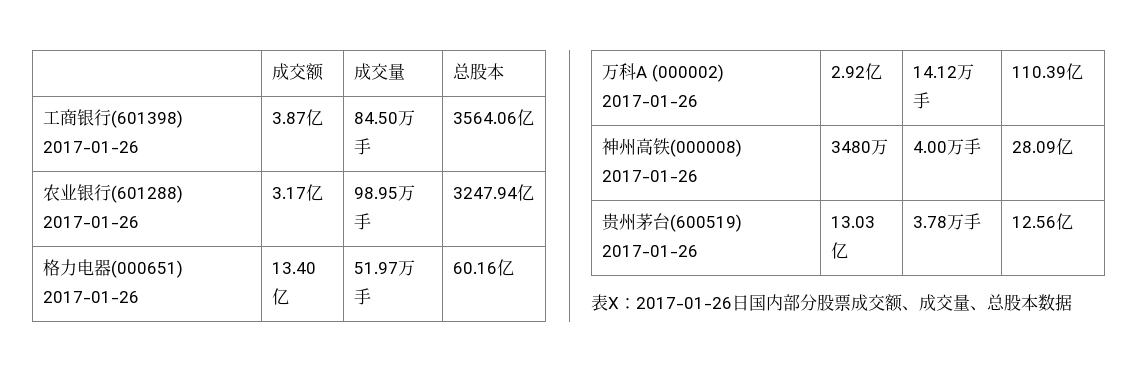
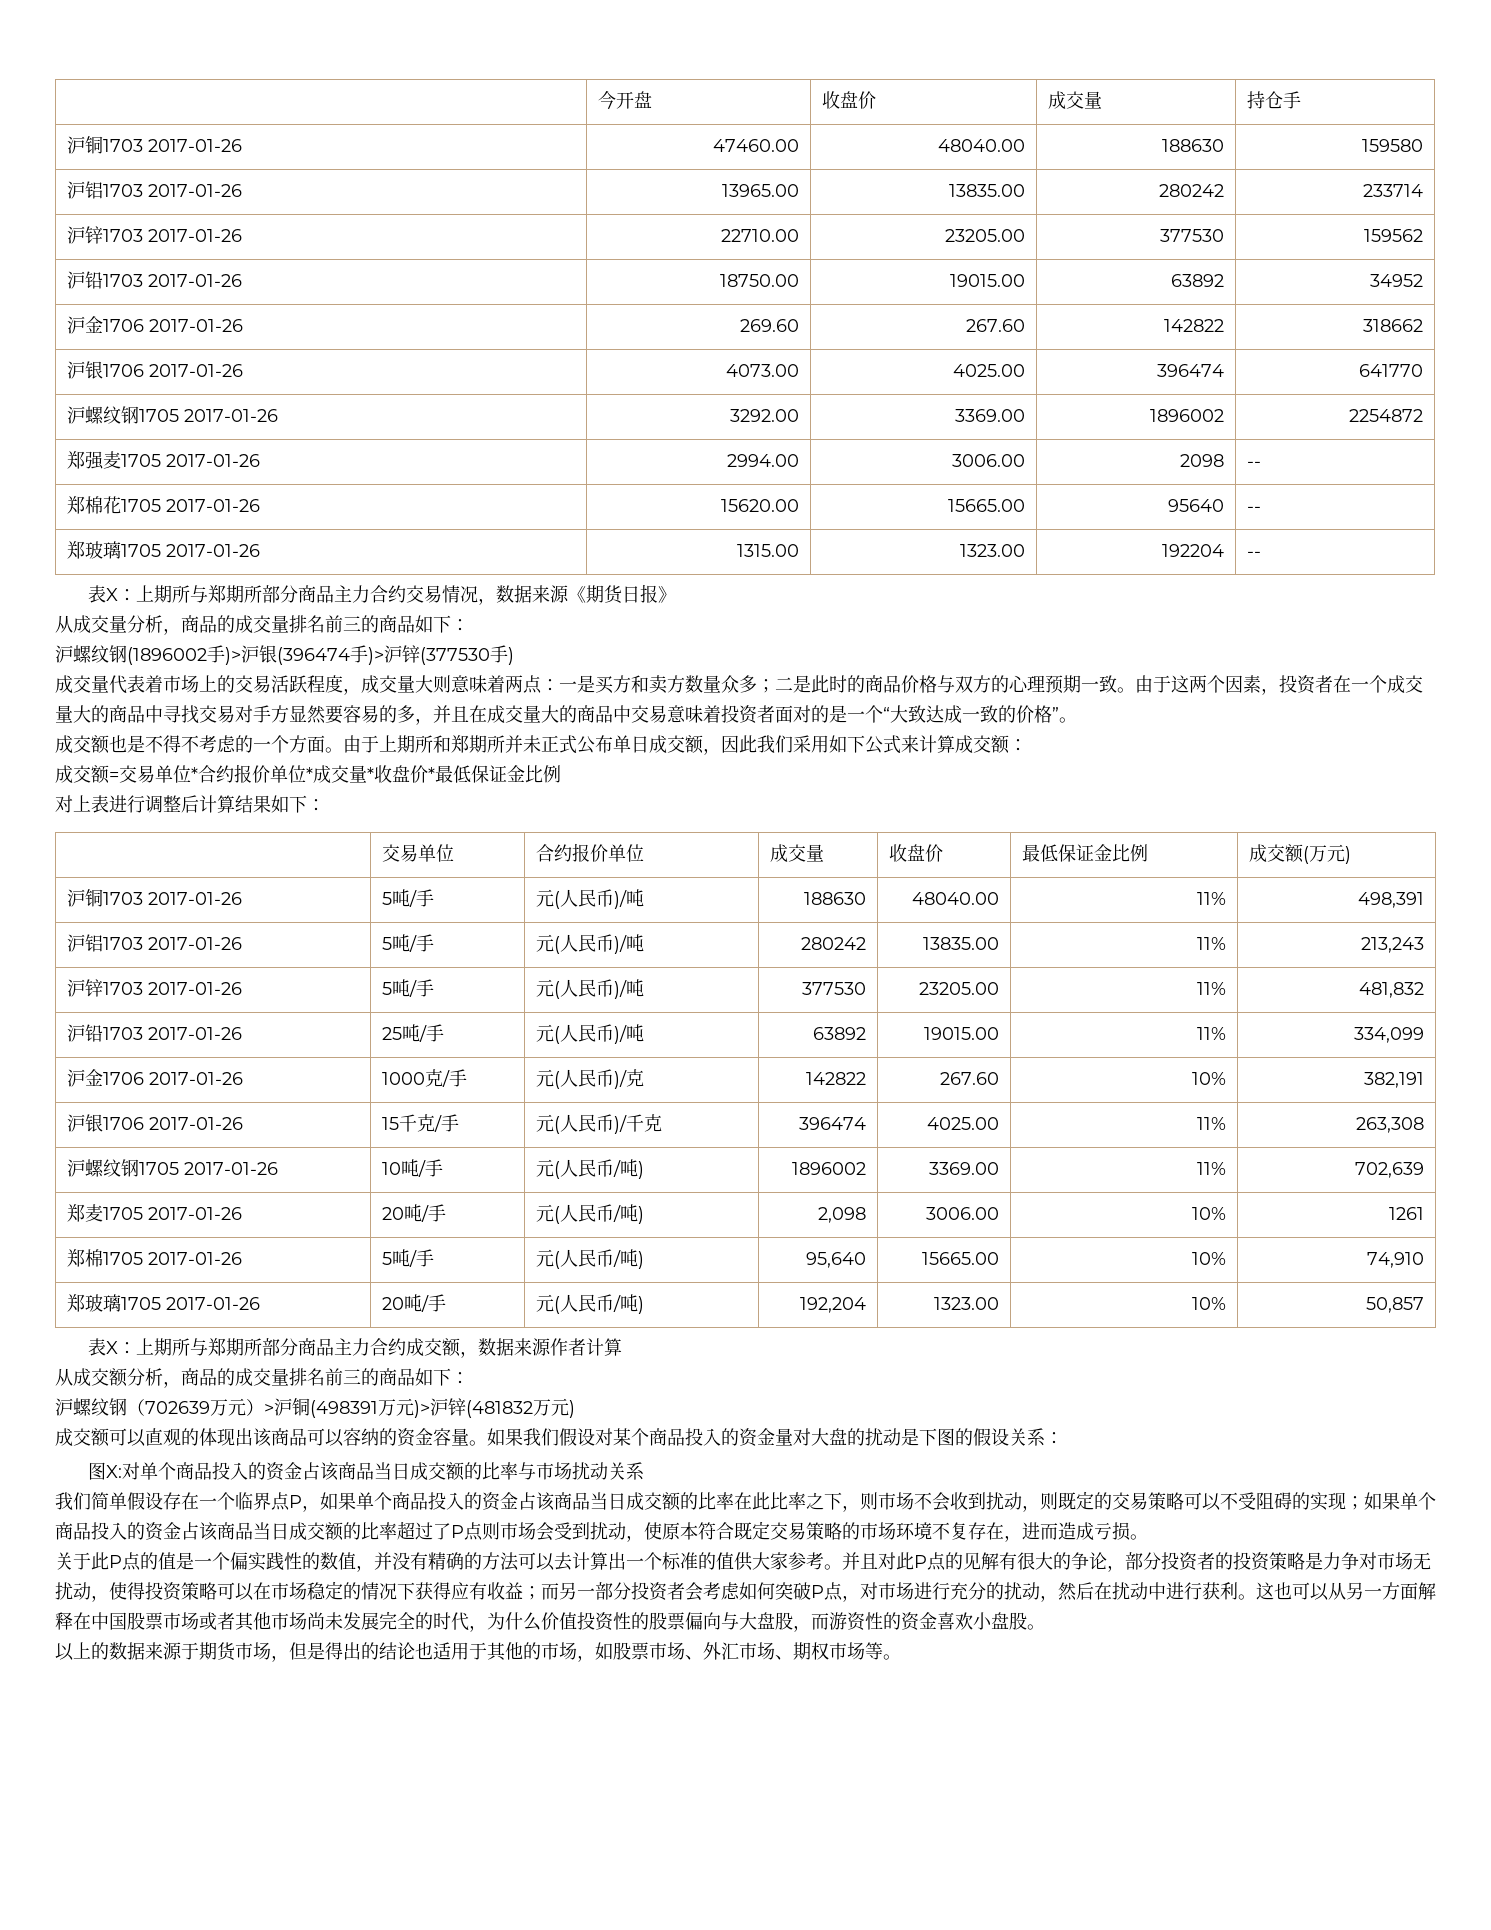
[272,63,325,81] [354,63,406,80] [453,63,505,80] [43,109,184,128] [43,141,140,153] [272,109,324,126] [354,110,416,126] [354,138,372,155] [453,109,535,126] [43,184,184,203] [43,216,140,228] [272,184,324,201] [354,185,416,201] [354,213,372,230] [453,184,535,201] [43,259,184,278] [43,291,140,303] [272,262,317,274] [272,288,290,305] [354,260,416,276] [354,288,372,305] [453,259,515,276] [602,63,725,82] [602,95,699,107] [831,63,883,80] [913,64,975,80] [913,92,931,109] [1012,63,1084,80] [602,138,743,157] [602,170,699,182] [831,139,889,155] [913,138,982,155] [1012,138,1074,155] [602,213,743,232] [602,245,699,257] [831,216,876,228] [831,242,849,259] [913,213,982,230] [1012,213,1074,230] [591,294,1072,312] | 成交额 | 成交量 | 总股本 // 工商银行(601398) 2017-01-26 | 3.87亿 | 84.50万手 | 3564.06亿 // 农业银行(601288) 2017-01-26 | 3.17亿 | 98.95万手 | 3247.94亿 // 格力电器(000651) 2017-01-26 | 13.40亿 | 51.97万手 | 60.16亿 // 万科A (000002) 2017-01-26 | 2.92亿 | 14.12万手 | 110.39亿 // 神州高铁(000008) 2017-01-26 | 3480万 | 4.00万手 | 28.09亿 // 贵州茅台(600519) 2017-01-26 | 13.03亿 | 3.78万手 | 12.56亿 // 表X：2017-01-26日国内部分股票成交额、成交量、总股本数据 -> [597,91,652,110] [821,91,876,109] [1047,91,1102,109] [1246,91,1301,109] [66,136,242,154] [713,139,800,152] [938,139,1026,152] [1162,139,1225,152] [1362,139,1424,152] [66,181,242,199] [722,184,800,197] [949,184,1026,197] [1159,184,1225,197] [1363,184,1424,197] [66,226,242,244] [721,229,800,242] [945,229,1026,242] [1160,229,1225,242] [1364,229,1424,242] [66,271,242,289] [720,274,800,287] [950,274,1026,287] [1171,274,1225,287] [1370,274,1424,287] [66,316,243,334] [740,319,800,332] [966,319,1026,332] [1164,319,1225,332] [1363,319,1424,332] [66,361,243,379] [726,364,800,377] [953,364,1026,377] [1157,364,1225,377] [1359,364,1424,377] [66,406,278,424] [730,409,800,422] [955,409,1026,422] [1150,409,1225,422] [1349,409,1424,422] [66,451,260,470] [727,454,800,467] [952,454,1026,467] [1180,454,1225,467] [1246,461,1261,467] [66,496,260,514] [721,499,800,512] [948,499,1026,512] [1168,499,1225,512] [1246,506,1261,512] [66,541,260,559] [737,544,800,557] [960,544,1026,557] [1162,544,1225,557] [1246,551,1261,557] [88,584,677,605] [55,615,469,635] [55,645,514,665] [55,675,1423,695] [55,705,1077,725] [55,735,1027,755] [55,764,561,784] [55,795,325,813] [381,844,454,862] [535,843,644,862] [769,844,824,862] [888,844,943,862] [1021,844,1148,862] [1248,844,1351,864] [66,889,242,907] [381,889,434,907] [535,889,644,909] [804,892,867,905] [912,892,1000,905] [1197,892,1227,905] [1358,892,1425,908] [66,934,242,952] [381,934,434,952] [535,934,644,954] [801,937,867,950] [923,937,1000,950] [1197,937,1227,950] [1361,937,1425,953] [66,979,242,997] [381,979,434,997] [535,979,644,999] [802,982,867,995] [919,982,1000,995] [1197,982,1227,995] [1359,982,1425,998] [66,1024,242,1042] [381,1024,444,1042] [535,1024,644,1044] [813,1027,867,1040] [924,1027,1000,1040] [1197,1027,1227,1040] [1354,1027,1425,1043] [66,1069,243,1087] [381,1069,467,1087] [535,1069,644,1089] [806,1072,867,1085] [940,1072,1000,1085] [1192,1072,1227,1085] [1364,1072,1425,1088] [66,1114,243,1132] [381,1114,459,1132] [535,1114,662,1134] [799,1117,867,1130] [927,1117,1000,1130] [1197,1117,1227,1130] [1356,1117,1425,1133] [66,1159,278,1177] [381,1159,443,1177] [535,1159,644,1179] [792,1162,867,1175] [929,1162,1000,1175] [1197,1162,1227,1175] [1355,1162,1425,1178] [66,1204,242,1222] [381,1204,446,1222] [535,1204,644,1224] [818,1207,867,1223] [926,1207,1000,1220] [1192,1207,1227,1220] [1389,1207,1425,1220] [66,1249,242,1267] [381,1249,434,1267] [535,1249,644,1269] [806,1252,867,1268] [922,1252,1000,1265] [1192,1252,1227,1265] [1367,1252,1425,1268] [66,1294,260,1312] [381,1294,446,1312] [535,1294,644,1314] [800,1297,867,1313] [934,1297,1000,1310] [1192,1297,1227,1310] [1366,1297,1425,1313] [88,1338,623,1358] [55,1368,469,1388] [55,1398,575,1418] [55,1428,1063,1447] [88,1462,645,1481] [55,1491,1436,1512] [55,1521,1148,1542] [55,1552,1431,1572] [55,1581,1436,1602] [55,1611,1045,1632] [55,1642,901,1662] | 今开盘 | 收盘价 | 成交量 | 持仓手 // 沪铜1703 2017-01-26 | 47460.00 | 48040.00 | 188630 | 159580 // 沪铝1703 2017-01-26 | 13965.00 | 13835.00 | 280242 | 233714 // 沪锌1703 2017-01-26 | 22710.00 | 23205.00 | 377530 | 159562 // 沪铅1703 2017-01-26 | 18750.00 | 19015.00 | 63892 | 34952 // 沪金1706 2017-01-26 | 269.60 | 267.60 | 142822 | 318662 // 沪银1706 2017-01-26 | 4073.00 | 4025.00 | 396474 | 641770 // 沪螺纹钢1705 2017-01-26 | 3292.00 | 3369.00 | 1896002 | 2254872 // 郑强麦1705 2017-01-26 | 2994.00 | 3006.00 | 2098 | -- // 郑棉花1705 2017-01-26 | 15620.00 | 15665.00 | 95640 | -- // 郑玻璃1705 2017-01-26 | 1315.00 | 1323.00 | 192204 | -- // 表X：上期所与郑期所部分商品主力合约交易情况，数据来源《期货日报》 // 从成交量分析，商品的成交量排名前三的商品如下： // 沪螺纹钢(1896002手)>沪银(396474手)>沪锌(377530手) // 成交量代表着市场上的交易活跃程度，成交量大则意味着两点：一是买方和卖方数量众多；二是此时的商品价格与双方的心理预期一致。由于这两个因素，投资者在一个成交量大的商品中寻找交易对手方显然要容易的多，并且在成交量大的商品中交易意味着投资者面对的是一个“大致达成一致的价格”。 // 成交额也是不得不考虑的一个方面。由于上期所和郑期所并未正式公布单日成交额，因此我们采用如下公式来计算成交额： // 成交额=交易单位*合约报价单位*成交量*收盘价*最低保证金比例 // 对上表进行调整后计算结果如下： // | 交易单位 | 合约报价单位 | 成交量 | 收盘价 | 最低保证金比例 | 成交额(万元) // 沪铜1703 2017-01-26 | 5吨/手 | 元(人民币)/吨 | 188630 | 48040.00 | 11% | 498,391 // 沪铝1703 2017-01-26 | 5吨/手 | 元(人民币)/吨 | 280242 | 13835.00 | 11% | 213,243 // 沪锌1703 2017-01-26 | 5吨/手 | 元(人民币)/吨 | 377530 | 23205.00 | 11% | 481,832 // 沪铅1703 2017-01-26 | 25吨/手 | 元(人民币)/吨 | 63892 | 19015.00 | 11% | 334,099 // 沪金1706 2017-01-26 | 1000克/手 | 元(人民币)/克 | 142822 | 267.60 | 10% | 382,191 // 沪银1706 2017-01-26 | 15千克/手 | 元(人民币)/千克 | 396474 | 4025.00 | 11% | 263,308 // 沪螺纹钢1705 2017-01-26 | 10吨/手 | 元(人民币/吨) | 1896002 | 3369.00 | 11% | 702,639 // 郑麦1705 2017-01-26 | 20吨/手 | 元(人民币/吨) | 2,098 | 3006.00 | 10% | 1261 // 郑棉1705 2017-01-26 | 5吨/手 | 元(人民币/吨) | 95,640 | 15665.00 | 10% | 74,910 // 郑玻璃1705 2017-01-26 | 20吨/手 | 元(人民币/吨) | 192,204 | 1323.00 | 10% | 50,857 // 表X：上期所与郑期所部分商品主力合约成交额，数据来源作者计算 // 从成交额分析，商品的成交量排名前三的商品如下： // 沪螺纹钢（702639万元）>沪铜(498391万元)>沪锌(481832万元) // 成交额可以直观的体现出该商品可以容纳的资金容量。如果我们假设对某个商品投入的资金量对大盘的扰动是下图的假设关系： // 图X:对单个商品投入的资金占该商品当日成交额的比率与市场扰动关系 // 我们简单假设存在一个临界点P，如果单个商品投入的资金占该商品当日成交额的比率在此比率之下，则市场不会收到扰动，则既定的交易策略可以不受阻碍的实现；如果单个商品投入的资金占该商品当日成交额的比率超过了P点则市场会受到扰动，使原本符合既定交易策略的市场环境不复存在，进而造成亏损。 // 关于此P点的值是一个偏实践性的数值，并没有精确的方法可以去计算出一个标准的值供大家参考。并且对此P点的见解有很大的争论，部分投资者的投资策略是力争对市场无扰动，使得投资策略可以在市场稳定的情况下获得应有收益；而另一部分投资者会考虑如何突破P点，对市场进行充分的扰动，然后在扰动中进行获利。这也可以从另一方面解释在中国股票市场或者其他市场尚未发展完全的时代，为什么价值投资性的股票偏向与大盘股，而游资性的资金喜欢小盘股。 // 以上的数据来源于期货市场，但是得出的结论也适用于其他的市场，如股票市场、外汇市场、期权市场等。

